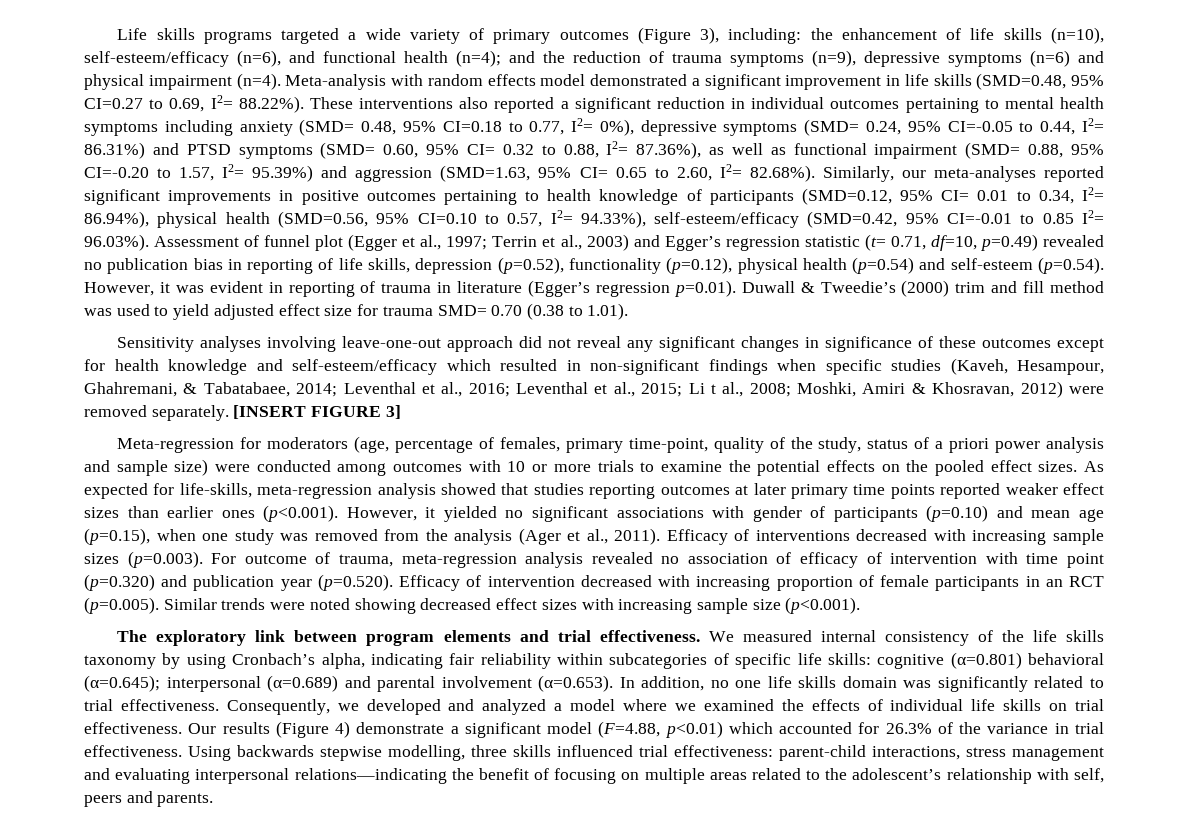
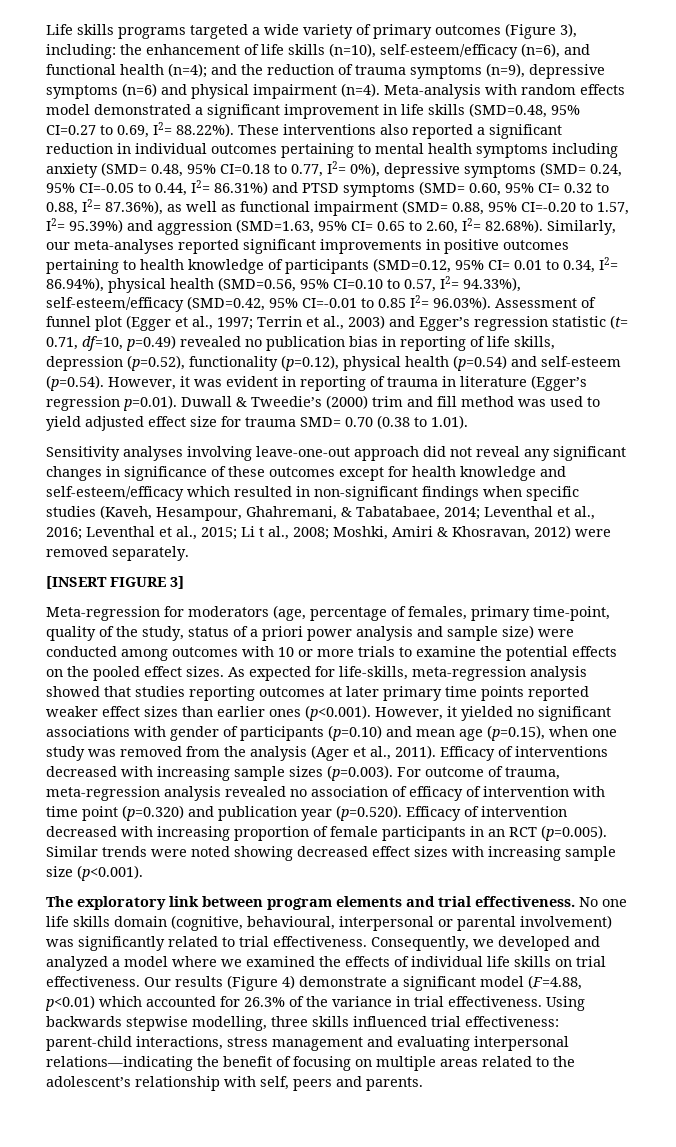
(229, 413) none -> (189, 553) //
[708,630,1104,646] [84,652,1104,669] [84,675,897,692] We measured internal consistency of the life skills taxonomy by using Cronbach’s alpha, indicating fair reliability within subcategories of specific life skills: cognitive (α=0.801) behavioral (α=0.645); interpersonal (α=0.689) and parental involvement (α=0.653). In addition, no one life skills domain -> [579,897,627,907] [46,915,612,931] No one life skills domain (cognitive, behavioural, interpersonal or parental involvement)

